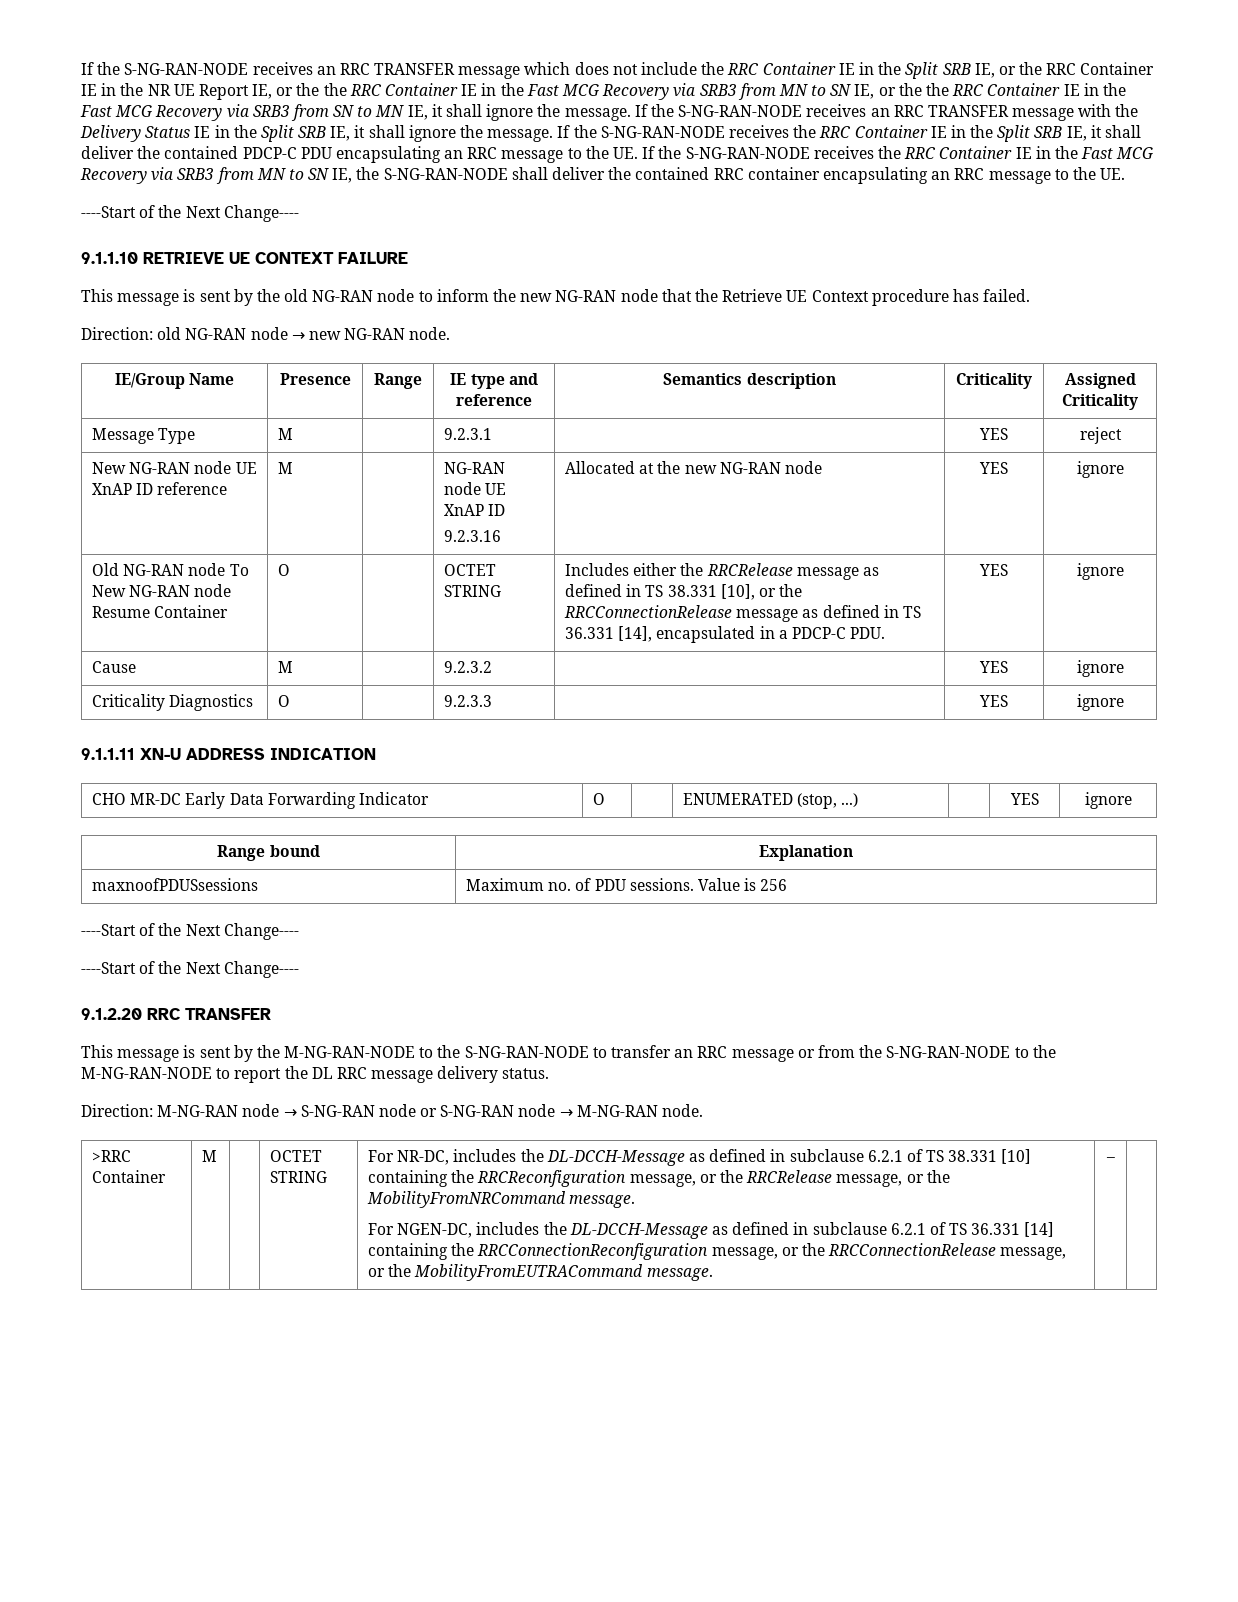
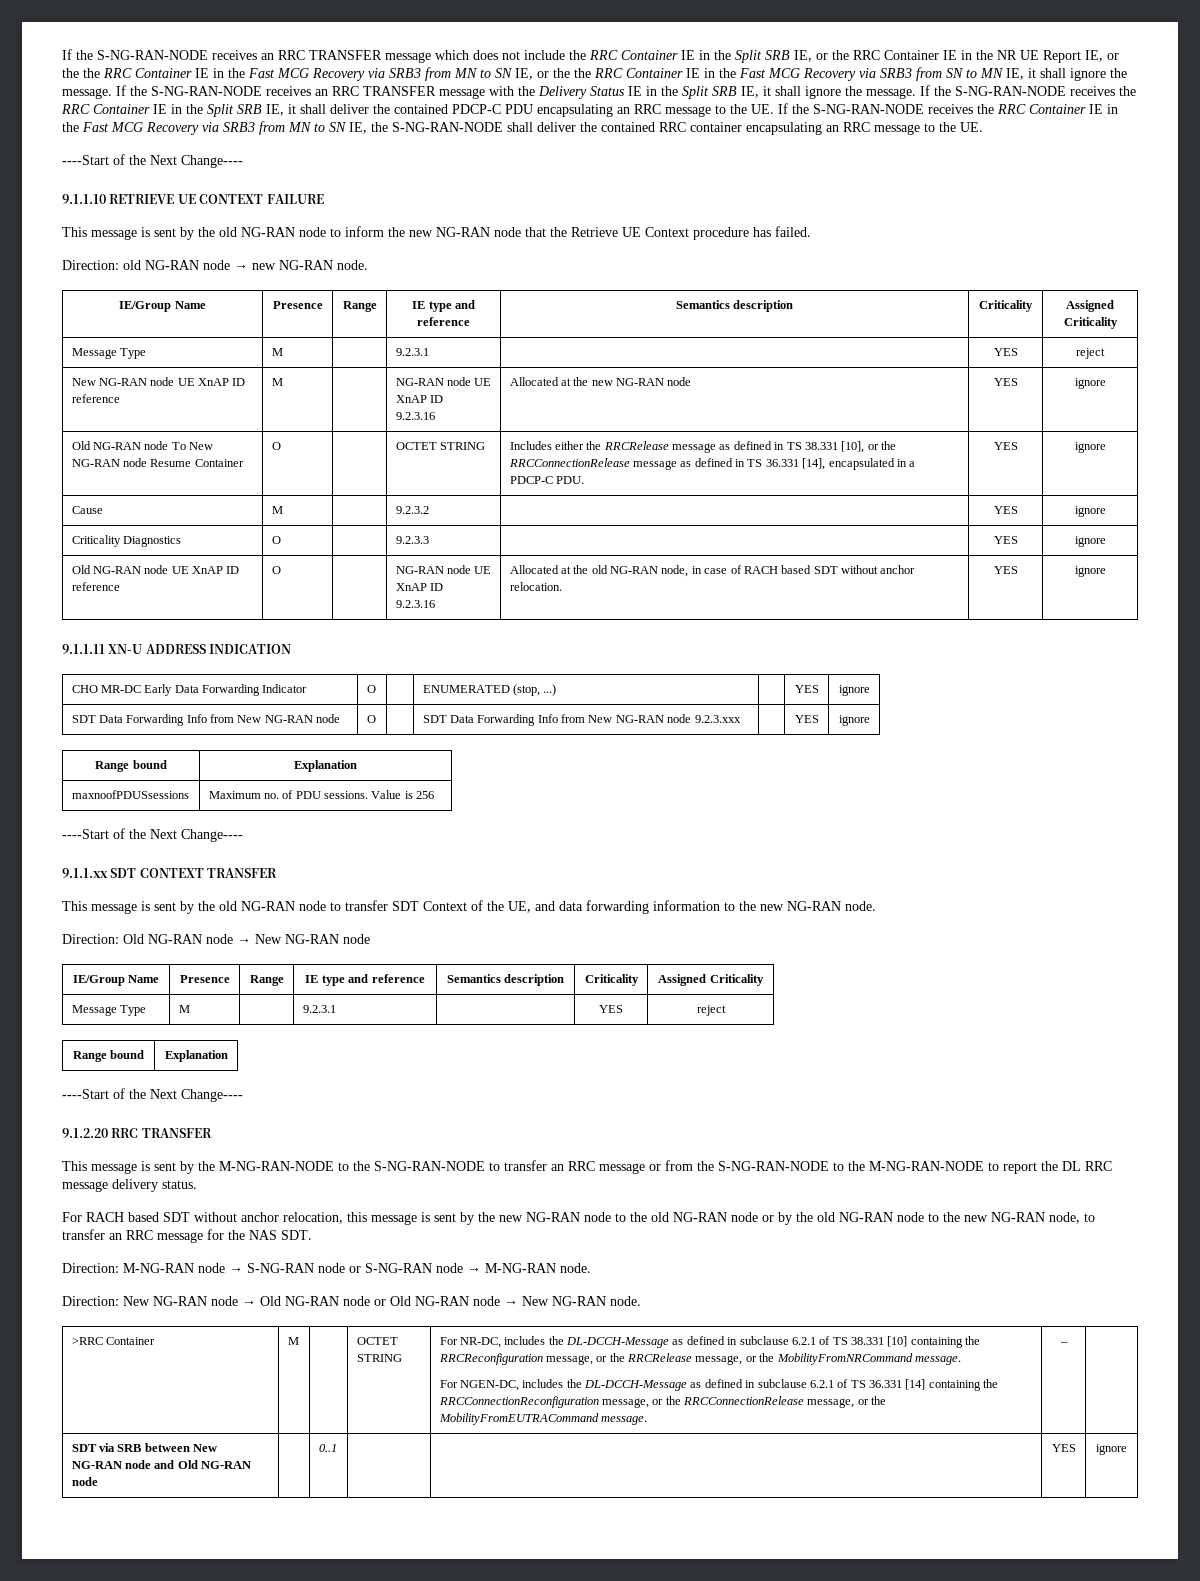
(1124, 702) none -> [71,565,240,574] [71,582,120,591] [271,566,281,574] [395,565,492,574] [395,583,443,591] [395,600,435,608] [509,565,916,577] [509,582,562,591] [993,566,1018,574] [1074,566,1106,577] // Old NG-RAN node UE XnAP ID reference | O | | NG-RAN node UE XnAP ID // 9.2.3.16 | Allocated at the old NG-RAN node, in case of RACH based SDT without anchor relocation. | YES | ignore
(1132, 800) none -> [71,714,341,726] [366,715,376,723] [422,714,741,726] [794,715,819,723] [838,715,870,726] // SDT Data Forwarding Info from New NG-RAN node | O | | SDT Data Forwarding Info from New NG-RAN node 9.2.3.xxx | | YES | ignore
(299, 931) none -> [62,868,278,878] [62,900,876,914] [62,934,370,944] [72,975,160,986] [179,975,230,983] [249,975,284,986] [305,974,425,986] [446,974,565,986] [584,974,639,986] [658,974,764,986] [71,1005,146,1016] [178,1005,190,1013] [302,1005,336,1013] [599,1005,623,1013] [696,1005,726,1016] [72,1050,145,1062] [164,1050,228,1062] // 9.1.1.xx SDT CONTEXT TRANSFER // This message is sent by the old NG-RAN node to transfer SDT Context of the UE, and data forwarding information to the new NG-RAN node. // Direction: Old NG-RAN node → New NG-RAN node // IE/Group Name | Presence | Range | IE type and reference | Semantics description | Criticality | Assigned Criticality // Message Type | M | | 9.2.3.1 | | YES | reject // Range bound | Explanation
(550, 1073) none -> [62,1212,1095,1225] [62,1229,312,1243] // For RACH based SDT without anchor relocation, this message is sent by the new NG-RAN node to the old NG-RAN node or by the old NG-RAN node to the new NG-RAN node, to transfer an RRC message for the NAS SDT.
(704, 1110) none -> [62,1296,641,1306] // Direction: New NG-RAN node → Old NG-RAN node or Old NG-RAN node → New NG-RAN node.
(1115, 1159) none -> [71,1443,218,1452] [71,1460,252,1469] [71,1477,98,1486] [318,1444,337,1452] [1051,1444,1076,1452] [1096,1444,1127,1455] // SDT via SRB between New NG-RAN node and Old NG-RAN node | | 0..1 | | | YES | ignore

